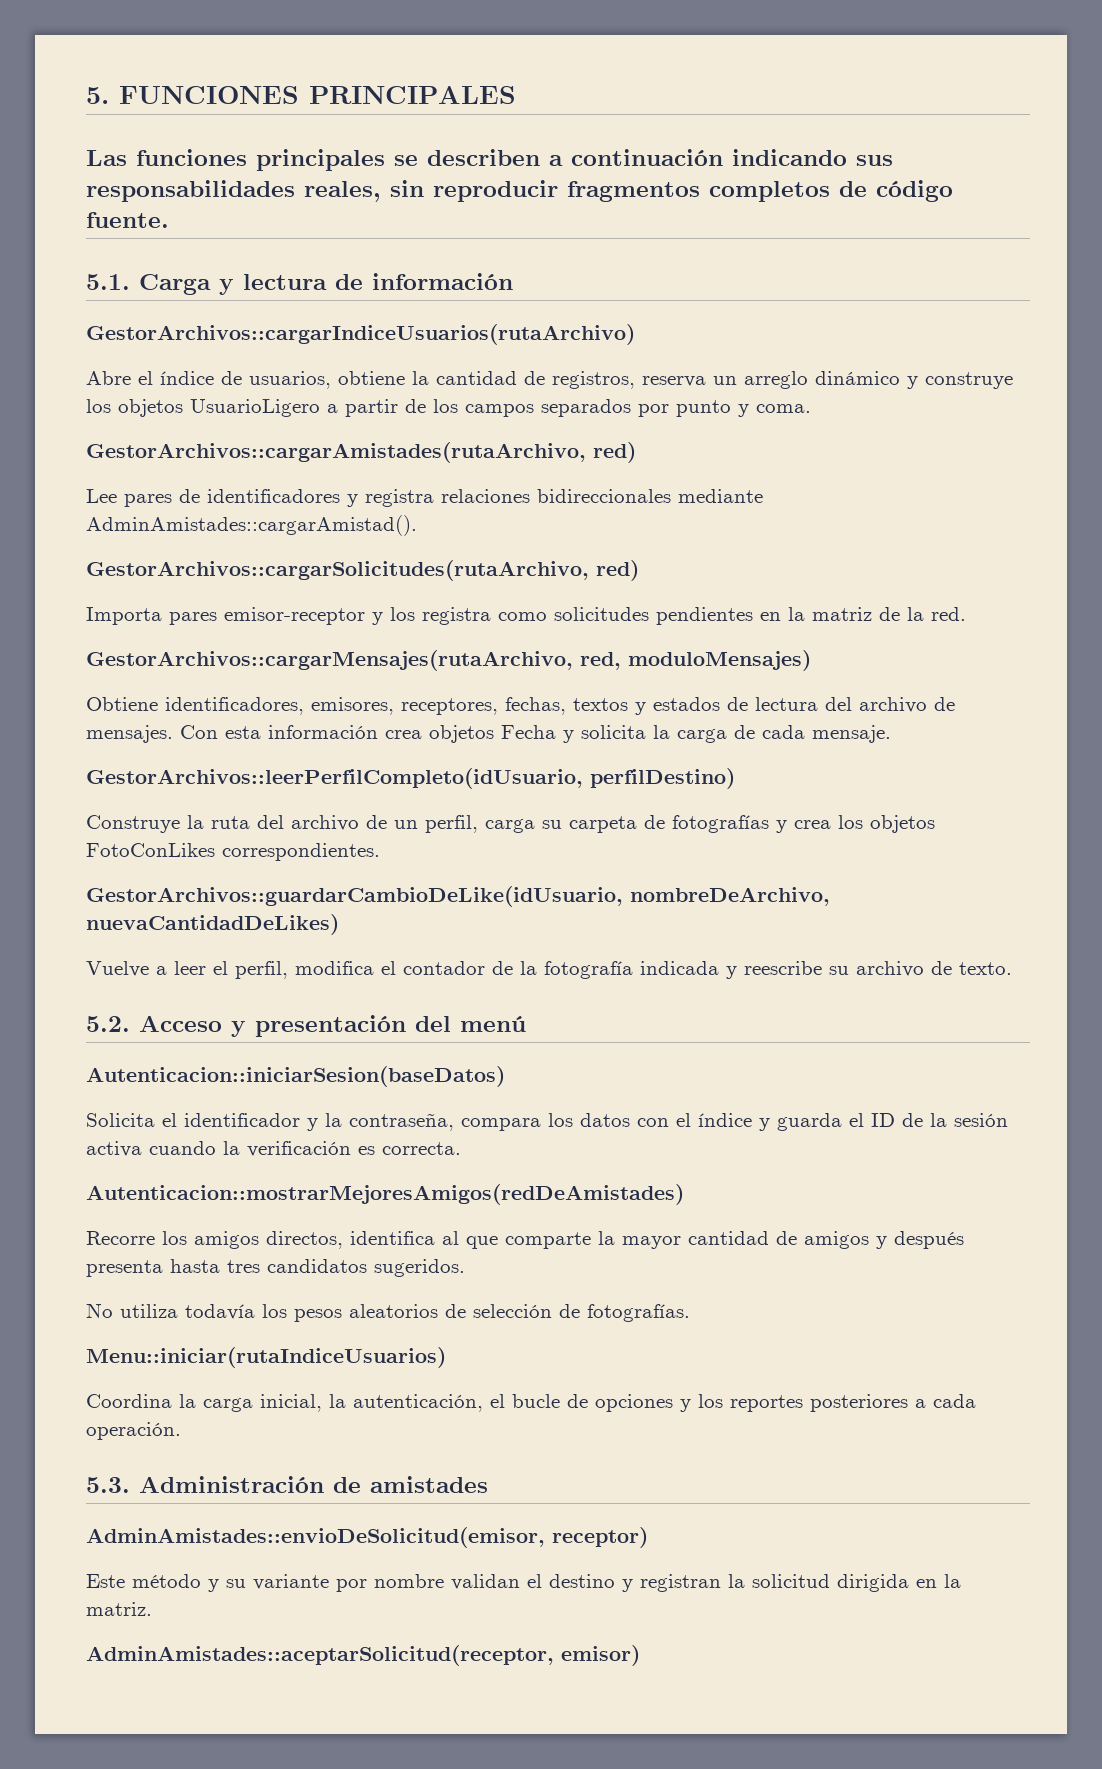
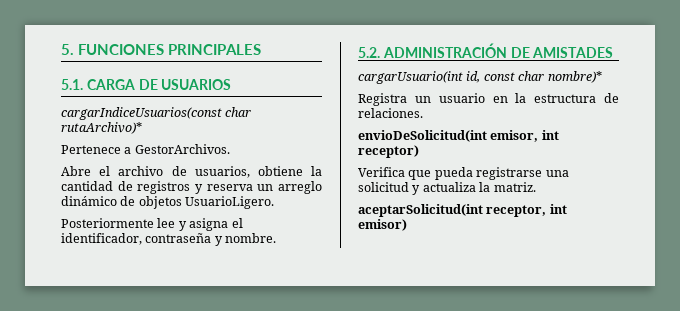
[86,149,893,171] [86,180,953,202] [86,212,169,228] [86,273,513,295] [86,324,635,345] Las funciones principales se describen a continuación indicando sus responsabilidades reales, sin reproducir fragmentos completos de código fuente. // 5.1. Carga y lectura de información // GestorArchivos::cargarIndiceUsuarios(rutaArchivo) -> [61,79,232,90] [61,107,252,120] [61,122,142,134] [61,144,230,154] 5.1. CARGA DE USUARIOS // cargarIndiceUsuarios(const char rutaArchivo)* // Pertenece a GestorArchivos.
[160,371,214,385] índice -> [118,166,164,176] archivo
[552,371,635,389] registros, -> [137,181,203,194] registros y
[907,372,1013,389] [86,399,811,417] [86,442,636,463] [86,489,763,507] [86,515,417,536] [86,560,639,581] [86,607,966,625] [86,650,811,671] [86,697,955,715] [86,725,891,743] [86,768,735,789] [86,815,935,833] [86,843,380,861] [86,886,830,907] [86,914,339,935] [86,961,1012,979] [86,1015,526,1037] [86,1066,505,1087] [86,1113,1008,1131] [86,1141,461,1157] [86,1184,684,1205] [86,1231,964,1249] [86,1259,465,1277] [86,1303,690,1322] [86,1347,446,1368] [86,1394,976,1412] [86,1422,181,1440] [86,1476,488,1493] [86,1527,648,1548] [86,1574,937,1592] y construye los objetos UsuarioLigero a partir de los campos separados por punto y coma. // GestorArchivos::cargarAmistades(rutaArchivo, red) // Lee pares de identificadores y registra relaciones bidireccionales mediante AdminAmistades::cargarAmistad(). // GestorArchivos::cargarSolicitudes(rutaArchivo, red) // Importa pares emisor-receptor y los registra como solicitudes pendientes en la matriz de la red. // GestorArchivos::cargarMensajes(rutaArchivo, red, moduloMensajes) // Obtiene identificadores, emisores, receptores, fechas, textos y estados de lectura del archivo de mensajes. Con esta información crea objetos Fecha y solicita la carga de cada mensaje. // GestorArchivos::leerPerfilCompleto(idUsuario, perfilDestino) // Construye la ruta del archivo de un perfil, carga su carpeta de fotografías y crea los objetos FotoConLikes correspondientes. // GestorArchivos::guardarCambioDeLike(idUsuario, nombreDeArchivo, nuevaCantidadDeLikes) // Vuelve a leer el perfil, modifica el contador de la fotografía indicada y reescribe su archivo de texto. // 5.2. Acceso y presentación del menú // Autenticacion::iniciarSesion(baseDatos) // Solicita el identificador y la contraseña, compara los datos con el índice y guarda el ID de la sesión activa cuando la verificación es correcta. // Autenticacion::mostrarMejoresAmigos(redDeAmistades) // Recorre los amigos directos, identifica al que comparte la mayor cantidad de amigos y después presenta hasta tres candidatos sugeridos. // No utiliza todavía los pesos aleatorios de selección de fotografías. // Menu::iniciar(rutaIndiceUsuarios) // Coordina la carga inicial, la autenticación, el bucle de opciones y los reportes posteriores a cada operación. // 5.3. Administración de amistades // AdminAmistades::envioDeSolicitud(emisor, receptor) // Este método y su variante por nombre validan el destino y registran la solicitud dirigida en -> [120,196,275,209] [61,218,243,231] [61,233,277,246] [358,43,614,58] [358,71,602,84] [358,93,619,106] [358,108,423,118] [358,130,559,142] [358,145,419,158] [358,167,569,180] [358,182,476,195] de objetos UsuarioLigero. // Posteriormente lee y asigna el identificador, contraseña y nombre. // 5.2. ADMINISTRACIÓN DE AMISTADES // cargarUsuario(int id, const char nombre)* // Registra un usuario en la estructura de relaciones. // envioDeSolicitud(int emisor, int receptor) // Verifica que pueda registrarse una solicitud y actualiza
[86,1645,554,1666] AdminAmistades::aceptarSolicitud(receptor, -> [358,204,567,217] aceptarSolicitud(int receptor, int

